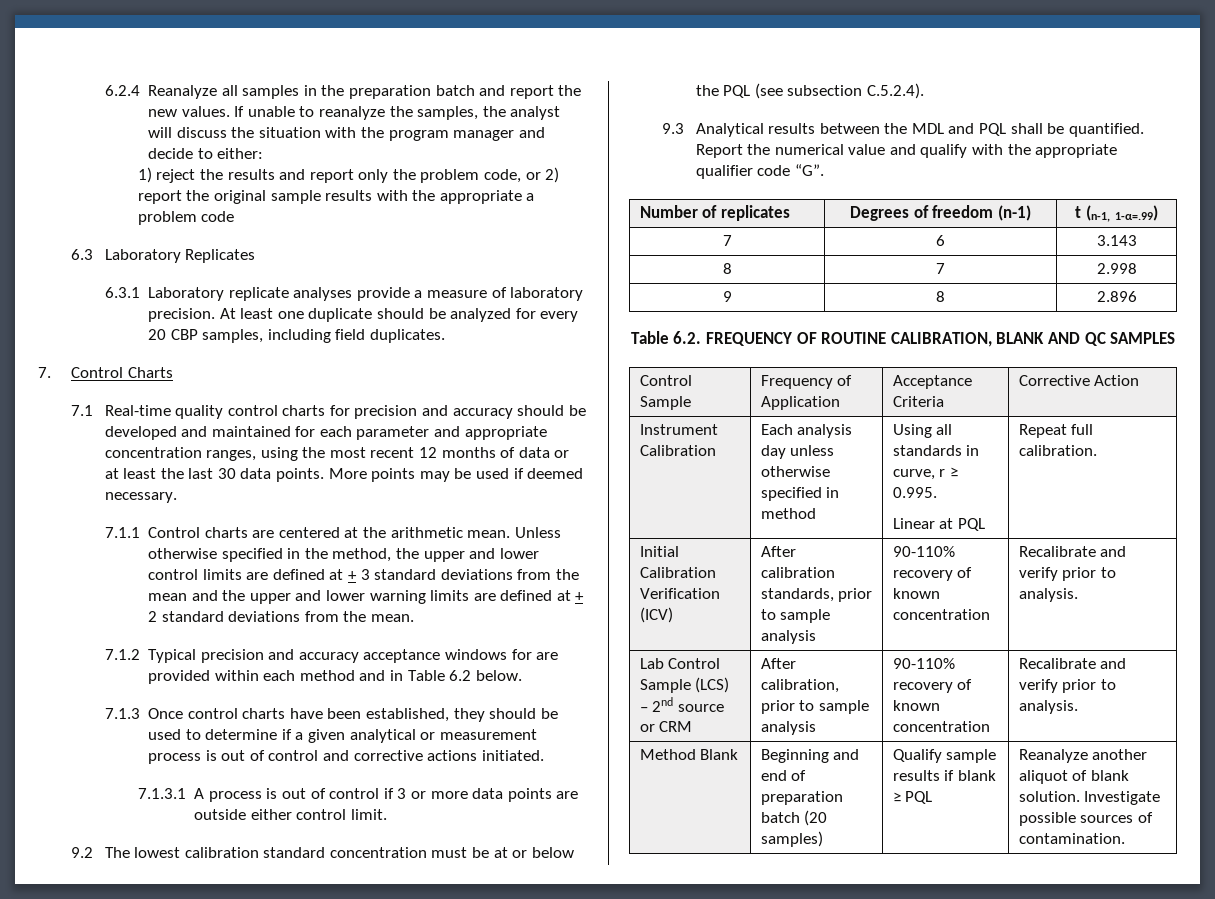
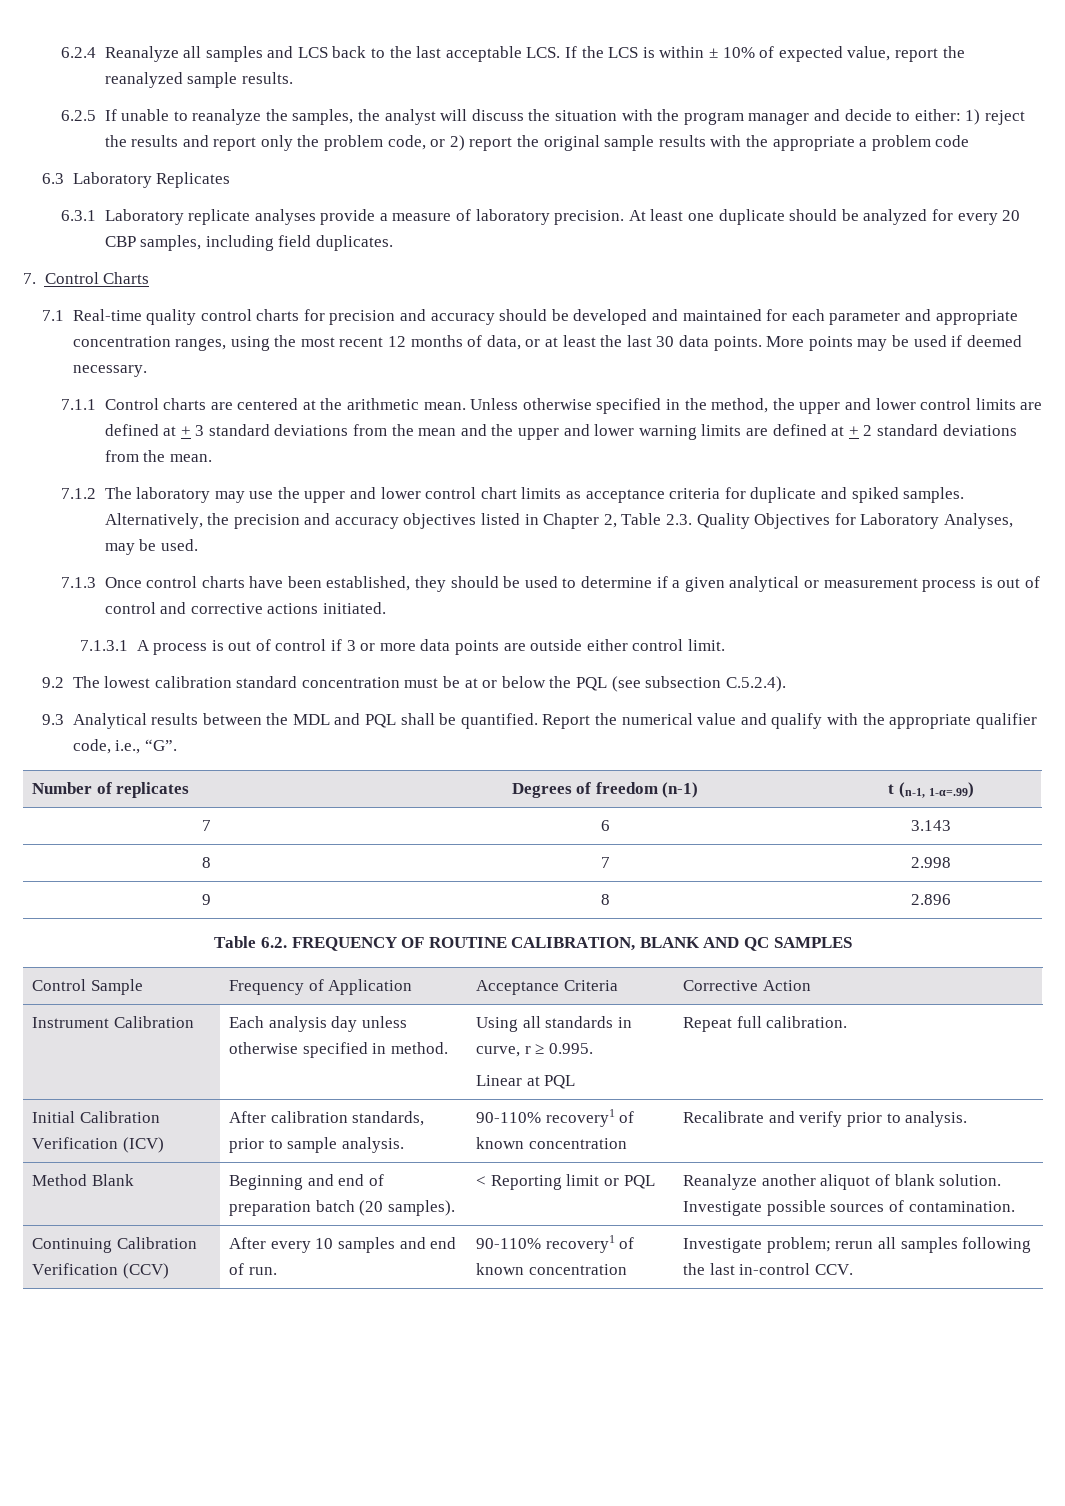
[303,85,582,99] [148,106,230,117] in the preparation batch and report the new values. -> [267,46,965,62] [104,72,293,88] [61,110,97,121] and LCS back to the last acceptable LCS. If the LCS is within ± 10% of expected value, report the reanalyzed sample results. // 6.2.5
(264, 153) // -> (961, 115) none
[518,447,550,458] data -> [486,335,521,350] data,
[148,649,559,663] [148,670,522,684] Typical precision and accuracy acceptance windows for are provided within each method and in Table 6.2 below. -> [104,487,965,503] [104,513,1013,529] [104,539,198,555] The laboratory may use the upper and lower control chart limits as acceptance criteria for duplicate and spiked samples. Alternatively, the precision and accuracy objectives listed in Chapter 2, Table 2.3. Quality Objectives for Laboratory Analyses, may be used.
[757,165,791,176] code -> [72,739,141,754] code, i.e.,
[760,508,816,519] method -> [391,1042,449,1054] method.
[760,630,816,644] [892,546,955,557] [892,567,973,581] [892,588,940,599] [892,609,990,620] [1018,546,1127,557] [1018,567,1116,581] [1018,588,1078,602] [639,658,721,669] [639,677,730,693] [639,697,724,712] [639,721,693,732] [760,658,796,669] [760,679,839,693] [760,700,869,714] [760,721,816,735] [892,658,955,669] [892,682,953,693] analysis | 90-110% recovery of known concentration | Recalibrate and verify prior to analysis. // Lab Control Sample (LCS) – 2nd source or CRM | After calibration, prior to sample analysis | 90-110% recovery -> [342,1137,405,1153] [476,1109,615,1127] analysis. | 90-110% recovery1
[760,831,823,847] [892,749,997,763] [892,770,996,781] [892,792,901,802] samples) | Qualify sample results if blank ≥ -> [388,1200,456,1216] [476,1174,620,1190] samples). | < Reporting limit or
(1125, 838) none -> [32,1237,197,1253] [32,1263,169,1279] [229,1237,457,1253] [229,1263,277,1275] [476,1235,635,1253] [476,1263,627,1275] [683,1237,1032,1253] [683,1263,854,1275] // Continuing Calibration Verification (CCV) | After every 10 samples and end of run. | 90-110% recovery1 of known concentration | Investigate problem; rerun all samples following the last in-control CCV.

